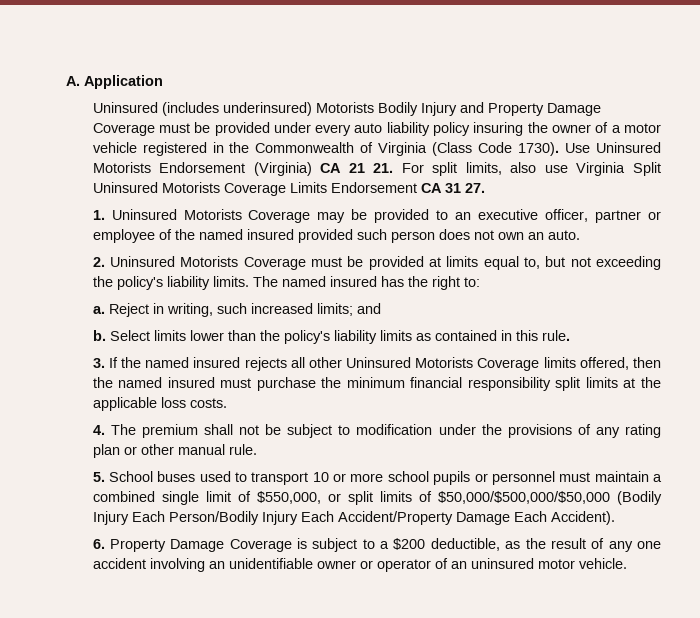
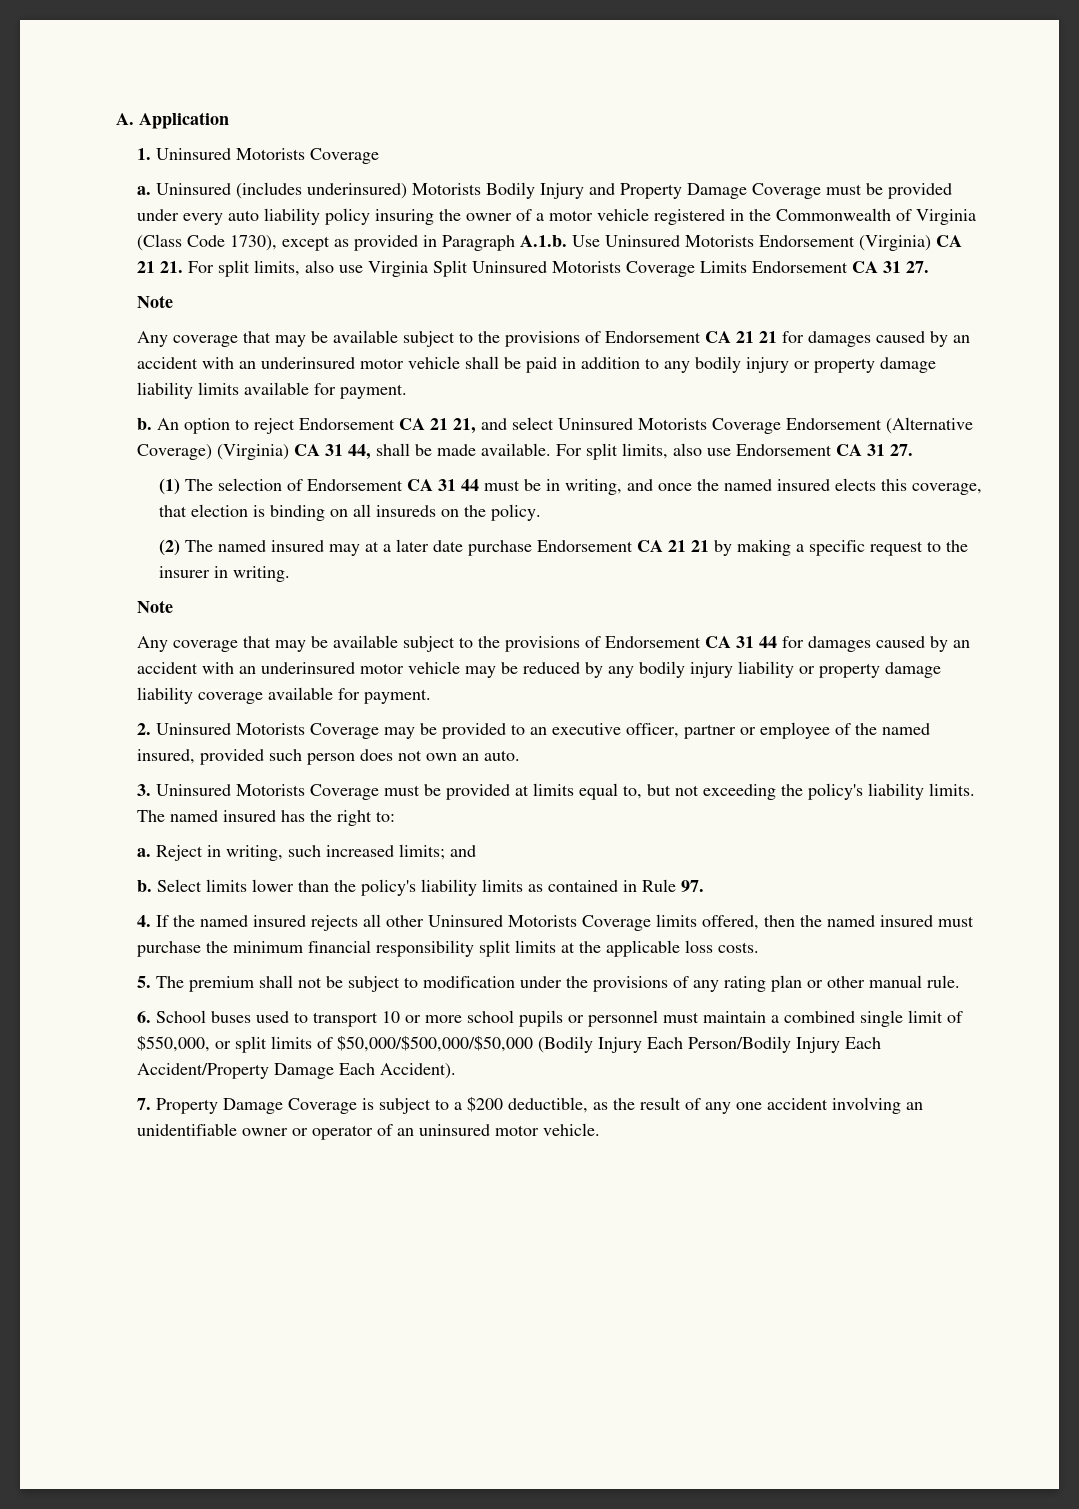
(163, 82) none -> [137,148,380,164] [137,186,152,195] 1. Uninsured Motorists Coverage // a.
[518,142,560,156] 1730). -> [230,235,568,251] 1730), except as provided in Paragraph A.1.b.
[92,210,105,220] 1. -> [137,295,174,308] [137,330,971,347] [137,356,937,373] [137,382,408,399] [137,417,974,434] [137,443,914,460] [158,478,982,495] [158,504,541,521] [158,539,968,556] [158,566,290,582] [137,600,174,613] [137,635,971,652] [137,661,942,678] [137,687,432,704] [137,723,152,735] Note // Any coverage that may be available subject to the provisions of Endorsement CA 21 21 for damages caused by an accident with an underinsured motor vehicle shall be paid in addition to any bodily injury or property damage liability limits available for payment. // b. An option to reject Endorsement CA 21 21, and select Uninsured Motorists Coverage Endorsement (Alternative Coverage) (Virginia) CA 31 44, shall be made available. For split limits, also use Endorsement CA 31 27. // (1) The selection of Endorsement CA 31 44 must be in writing, and once the named insured elects this coverage, that election is binding on all insureds on the policy. // (2) The named insured may at a later date purchase Endorsement CA 21 21 by making a specific request to the insurer in writing. // Note // Any coverage that may be available subject to the provisions of Endorsement CA 31 44 for damages caused by an accident with an underinsured motor vehicle may be reduced by any bodily injury liability or property damage liability coverage available for payment. // 2.
[246,229,294,240] insured -> [137,749,196,764] insured,
[92,257,105,267] 2. -> [137,784,152,796] 3.
[515,330,570,341] [92,358,105,368] this rule. // 3. -> [642,879,705,892] [137,915,152,927] Rule 97. // 4.
[92,425,105,435] 4. -> [137,976,152,988] 5.
[92,472,105,482] 5. -> [137,1011,152,1023] 6.
[92,539,105,549] 6. -> [137,1098,152,1110] 7.

